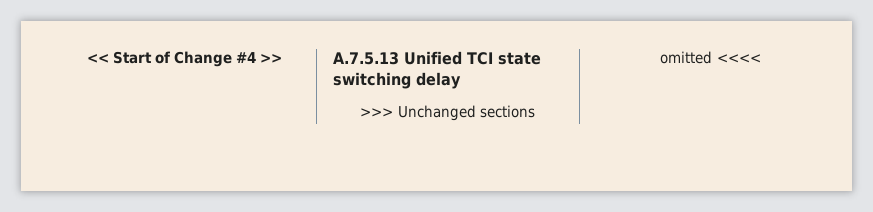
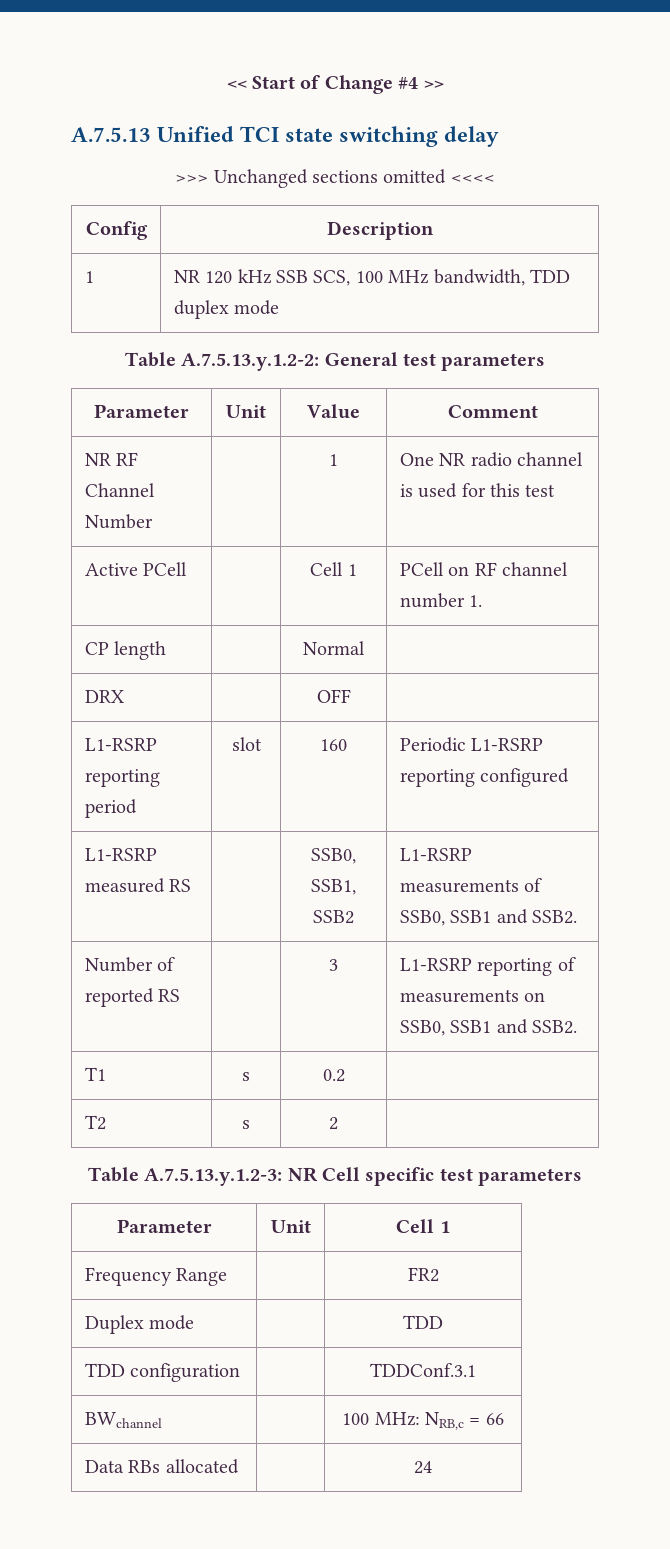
(761, 58) none -> [85,221,148,240] [326,221,434,240] [84,271,94,283] [173,269,570,286] [173,300,280,319] [124,352,546,371] [94,404,189,418] [226,405,266,418] [307,404,360,419] [447,405,538,418] [84,452,139,466] [84,483,155,497] [84,514,153,529] [329,454,338,466] [399,452,583,467] [399,483,556,498] [84,562,188,576] [310,562,357,576] [399,562,568,576] [399,593,483,608] [84,641,167,660] [303,641,365,655] [84,690,124,703] [316,689,351,703] [84,738,157,751] [84,769,160,787] [84,799,137,818] [231,737,262,751] [320,739,347,751] [399,737,544,752] [399,768,570,787] [84,848,157,861] [84,878,192,893] [311,848,356,864] [311,879,356,895] [313,910,354,924] [399,848,472,861] [399,878,543,893] [399,909,577,926] [84,957,176,972] [84,988,181,1007] [329,959,338,971] [399,957,576,976] [399,989,546,1003] [399,1019,577,1036] [84,1067,106,1081] [242,1072,250,1081] [322,1069,345,1082] [84,1115,106,1130] [242,1120,250,1129] [329,1117,338,1130] [87,1167,583,1186] [116,1219,212,1233] [270,1220,311,1233] [396,1219,450,1233] [84,1267,228,1286] [407,1267,439,1282] [84,1315,195,1334] [403,1315,443,1329] [84,1363,241,1382] [370,1363,476,1377] [84,1412,162,1428] [342,1412,504,1430] [84,1459,239,1474] [414,1461,432,1474] // Config | Description // 1 | NR 120 kHz SSB SCS, 100 MHz bandwidth, TDD duplex mode // Table A.7.5.13.y.1.2-2: General test parameters // Parameter | Unit | Value | Comment // NR RF Channel Number | | 1 | One NR radio channel is used for this test // Active PCell | | Cell 1 | PCell on RF channel number 1. // CP length | | Normal | // DRX | | OFF | // L1-RSRP reporting period | slot | 160 | Periodic L1-RSRP reporting configured // L1-RSRP measured RS | | SSB0, SSB1, SSB2 | L1-RSRP measurements of SSB0, SSB1 and SSB2. // Number of reported RS | | 3 | L1-RSRP reporting of measurements on SSB0, SSB1 and SSB2. // T1 | s | 0.2 | // T2 | s | 2 | // Table A.7.5.13.y.1.2-3: NR Cell specific test parameters // Parameter | Unit | Cell 1 // Frequency Range | | FR2 // Duplex mode | | TDD // TDD configuration | | TDDConf.3.1 // BWchannel | | 100 MHz: NRB,c = 66 // Data RBs allocated | | 24

